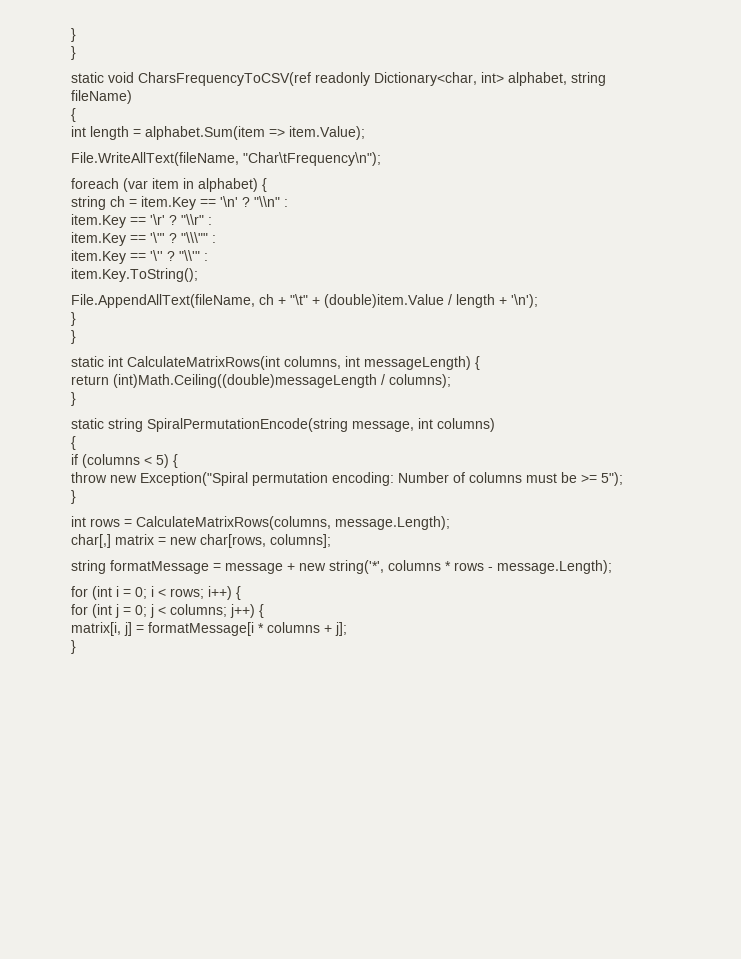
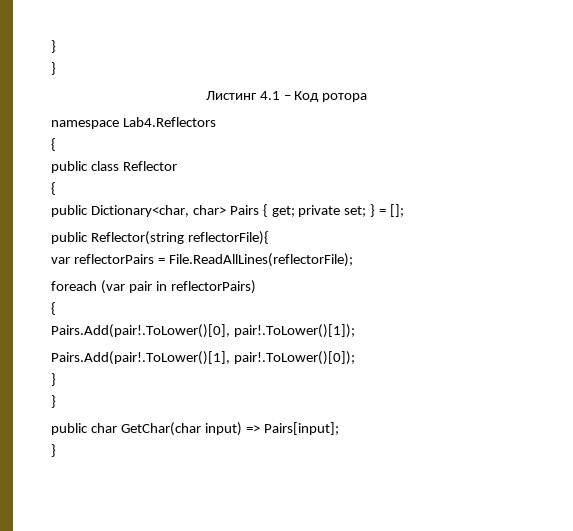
[71,28,76,42] [71,46,76,60] [71,72,606,86] [71,90,132,104] [71,108,76,122] [71,126,365,140] [71,152,381,166] [71,178,267,192] [71,196,288,210] [71,214,212,228] [71,232,216,246] [71,250,208,264] [71,268,198,282] [71,294,538,308] [71,312,76,326] [71,330,76,344] [71,356,480,370] [71,374,451,388] [71,392,76,406] [71,418,495,432] [71,436,76,450] [71,454,178,468] [71,472,623,486] [71,490,76,504] [71,516,450,530] [71,534,331,548] [71,560,612,574] [71,586,241,600] [71,604,264,618] [71,622,347,636] } // } // static void CharsFrequencyToCSV(ref readonly Dictionary<char, int> alphabet, string fileName) // { // int length = alphabet.Sum(item => item.Value); // File.WriteAllText(fileName, "Char\tFrequency\n"); // foreach (var item in alphabet) { // string ch = item.Key == '\n' ? "\\n" : // item.Key == '\r' ? "\\r" : // item.Key == '\"' ? "\\\"" : // item.Key == '\'' ? "\\'" : // item.Key.ToString(); // File.AppendAllText(fileName, ch + "\t" + (double)item.Value / length + '\n'); // } // } // static int CalculateMatrixRows(int columns, int messageLength) { // return (int)Math.Ceiling((double)messageLength / columns); // } // static string SpiralPermutationEncode(string message, int columns) // { // if (columns < 5) { // throw new Exception("Spiral permutation encoding: Number of columns must be >= 5"); // } // int rows = CalculateMatrixRows(columns, message.Length); // char[,] matrix = new char[rows, columns]; // string formatMessage = message + new string('*', columns * rows - message.Length); // for (int i = 0; i < rows; i++) { // for (int j = 0; j < columns; j++) { // matrix[i, j] = formatMessage[i * columns + j]; -> [51,40,56,53] [51,62,56,75] [205,91,368,102] [51,117,216,129] [51,138,56,151] [51,161,177,173] [51,182,56,195] [51,204,405,217] [51,231,269,245] [51,253,353,267] [51,280,256,294] [51,302,56,315] [51,324,355,338] [51,351,355,365] [51,373,56,386] [51,395,56,408] [51,422,339,436] } // } // Листинг 4.1 – Код ротора // namespace Lab4.Reflectors // { // public class Reflector // { // public Dictionary<char, char> Pairs { get; private set; } = []; // public Reflector(string reflectorFile){ // var reflectorPairs = File.ReadAllLines(reflectorFile); // foreach (var pair in reflectorPairs) // { // Pairs.Add(pair!.ToLower()[0], pair!.ToLower()[1]); // Pairs.Add(pair!.ToLower()[1], pair!.ToLower()[0]); // } // } // public char GetChar(char input) => Pairs[input];

